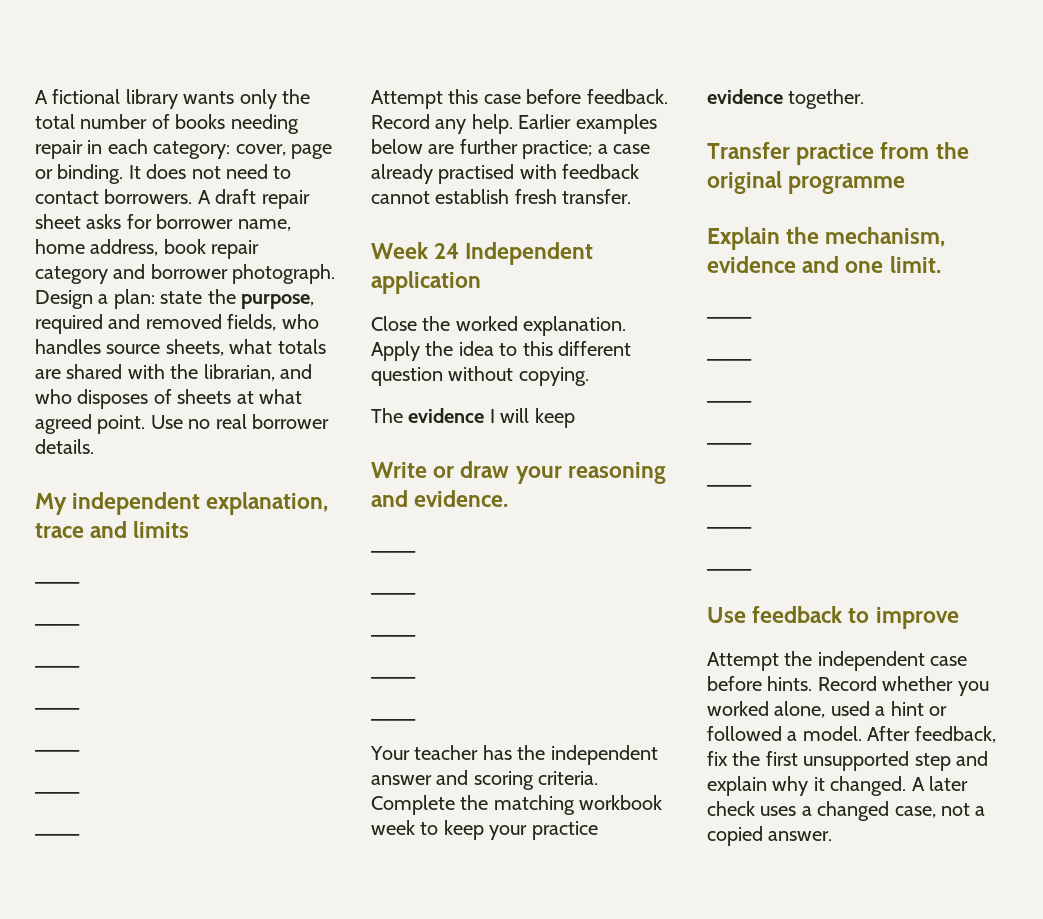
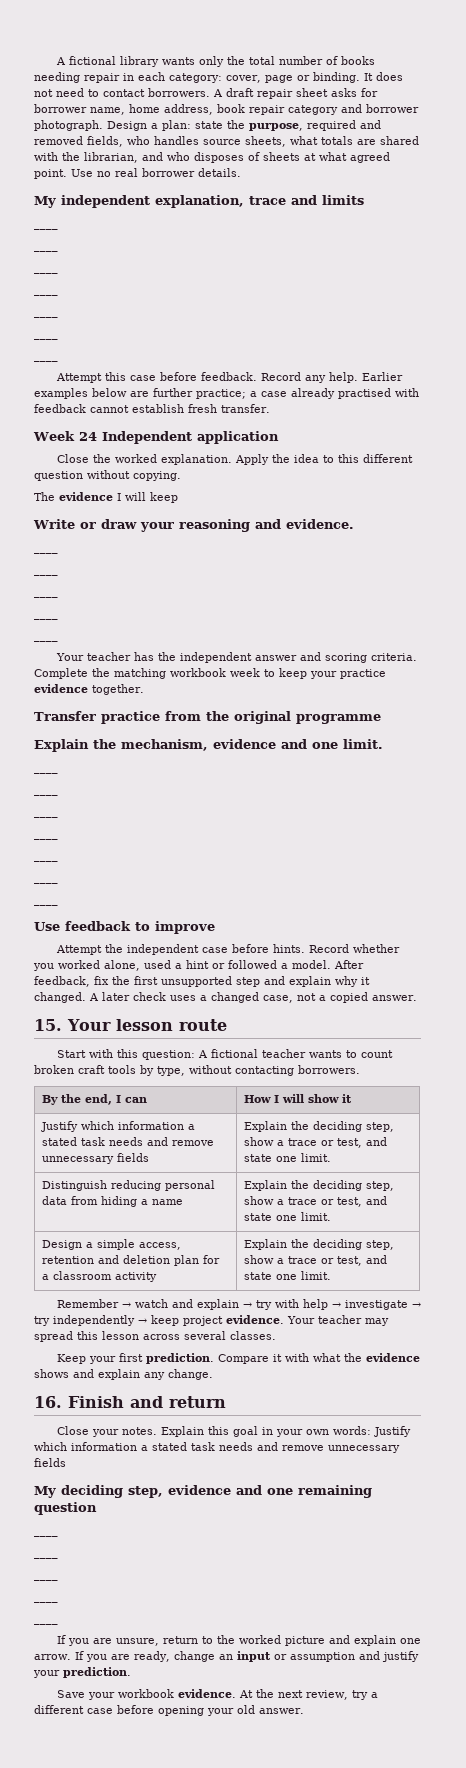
(833, 836) none -> [34,1019,227,1031] [56,1049,393,1060] [34,1065,360,1076] [42,1094,148,1105] [244,1094,353,1103] [41,1121,196,1132] [42,1137,215,1146] [42,1153,150,1164] [244,1121,395,1132] [244,1137,388,1148] [244,1153,332,1162] [42,1180,216,1191] [42,1196,184,1207] [244,1180,395,1191] [244,1196,388,1207] [244,1212,332,1221] [42,1239,182,1250] [42,1255,221,1266] [42,1271,158,1282] [244,1239,395,1250] [244,1255,388,1266] [244,1271,332,1280] [56,1299,421,1310] [34,1315,389,1326] [34,1331,276,1342] [56,1353,420,1364] [34,1369,213,1380] [34,1396,226,1408] [56,1426,411,1437] [34,1442,400,1453] [34,1458,66,1467] [34,1485,372,1498] [34,1502,97,1515] [34,1534,58,1537] [34,1556,58,1559] [34,1578,58,1581] [34,1600,58,1603] [34,1622,58,1625] [56,1635,421,1646] [34,1651,419,1662] [33,1667,131,1678] [56,1689,378,1700] [34,1705,304,1716] // 15. Your lesson route // Start with this question: A fictional teacher wants to count broken craft tools by type, without contacting borrowers. // By the end, I can | How I will show it // Justify which information a stated task needs and remove unnecessary fields | Explain the deciding step, show a trace or test, and state one limit. // Distinguish reducing personal data from hiding a name | Explain the deciding step, show a trace or test, and state one limit. // Design a simple access, retention and deletion plan for a classroom activity | Explain the deciding step, show a trace or test, and state one limit. // Remember → watch and explain → try with help → investigate → try independently → keep project evidence. Your teacher may spread this lesson across several classes. // Keep your first prediction. Compare it with what the evidence shows and explain any change. // 16. Finish and return // Close your notes. Explain this goal in your own words: Justify which information a stated task needs and remove unnecessary fields // My deciding step, evidence and one remaining question // ____ // ____ // ____ // ____ // ____ // If you are unsure, return to the worked picture and explain one arrow. If you are ready, change an input or assumption and justify your prediction. // Save your workbook evidence. At the next review, try a different case before opening your old answer.

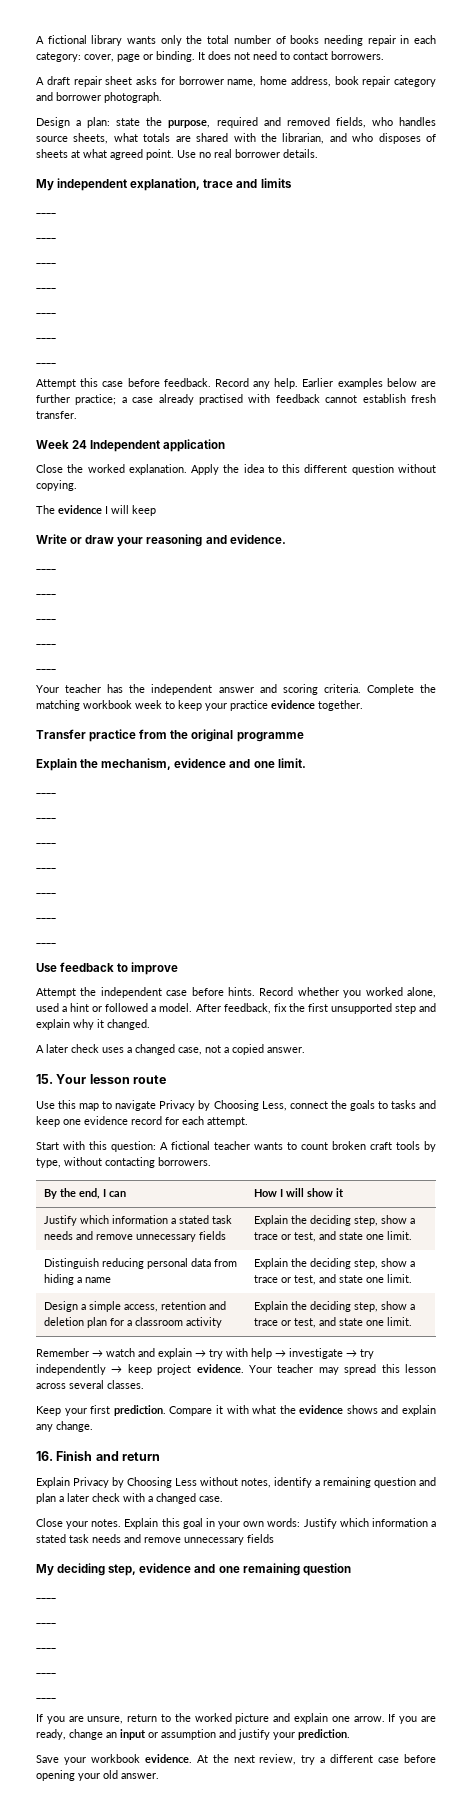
(210, 92) none -> (384, 55) //
(103, 125) none -> (162, 97) //
(86, 997) none -> (150, 1024) //
(227, 1025) none -> [36,1100,436,1111] [36,1116,248,1127] // Use this map to navigate Privacy by Choosing Less, connect the goals to tasks and keep one evidence record for each attempt.
(226, 1402) none -> [36,1477,436,1488] [36,1493,223,1504] // Explain Privacy by Choosing Less without notes, identify a remaining question and plan a later check with a changed case.

